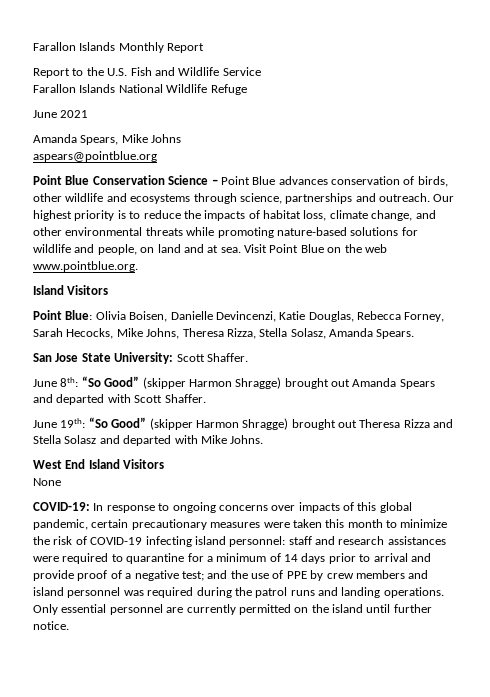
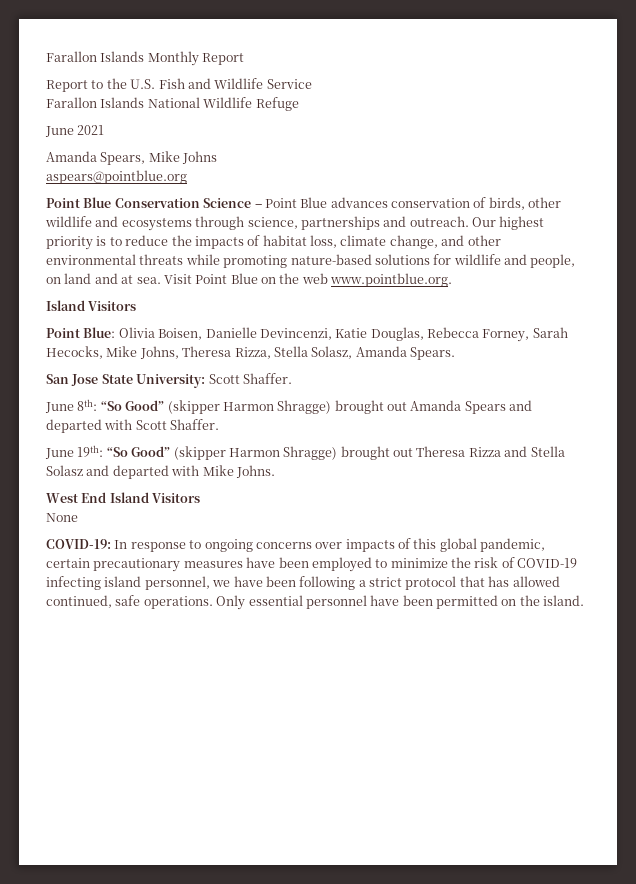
[263,519,383,528] were taken this month -> [246,557,372,572] have been employed
[229,536,446,547] [33,553,431,564] [33,570,429,581] [33,587,381,598] personnel: staff and research assistances were required to quarantine for a minimum of 14 days prior to arrival and provide proof of a negative test; and the use of PPE by crew members and island personnel was required during the patrol runs and landing -> [144,576,560,590] [46,595,141,608] personnel, we have been following a strict protocol that has allowed continued, safe
[166,604,236,615] are currently -> [370,595,433,606] have been
[332,604,432,613] [33,621,69,630] island until further notice. -> [543,595,585,606] island.

